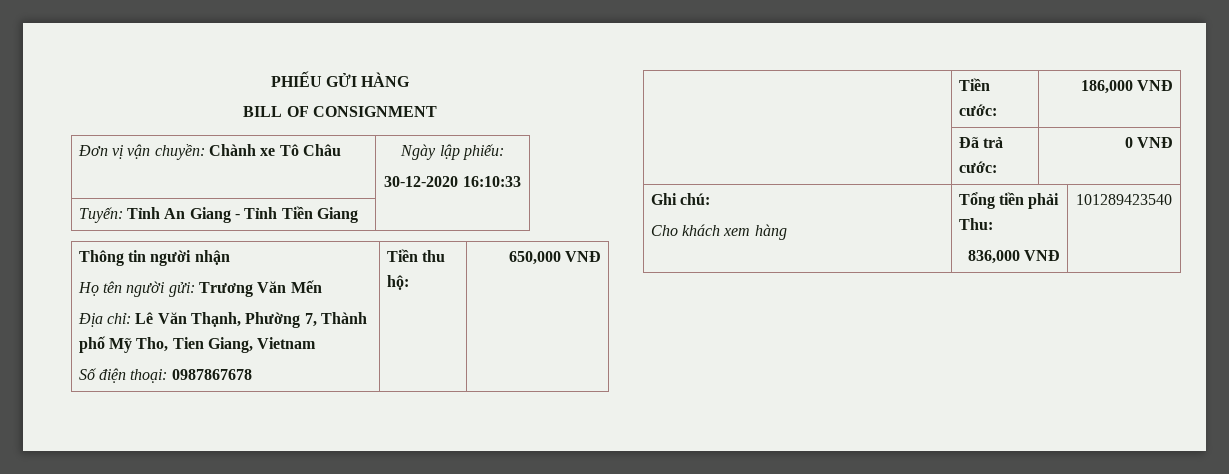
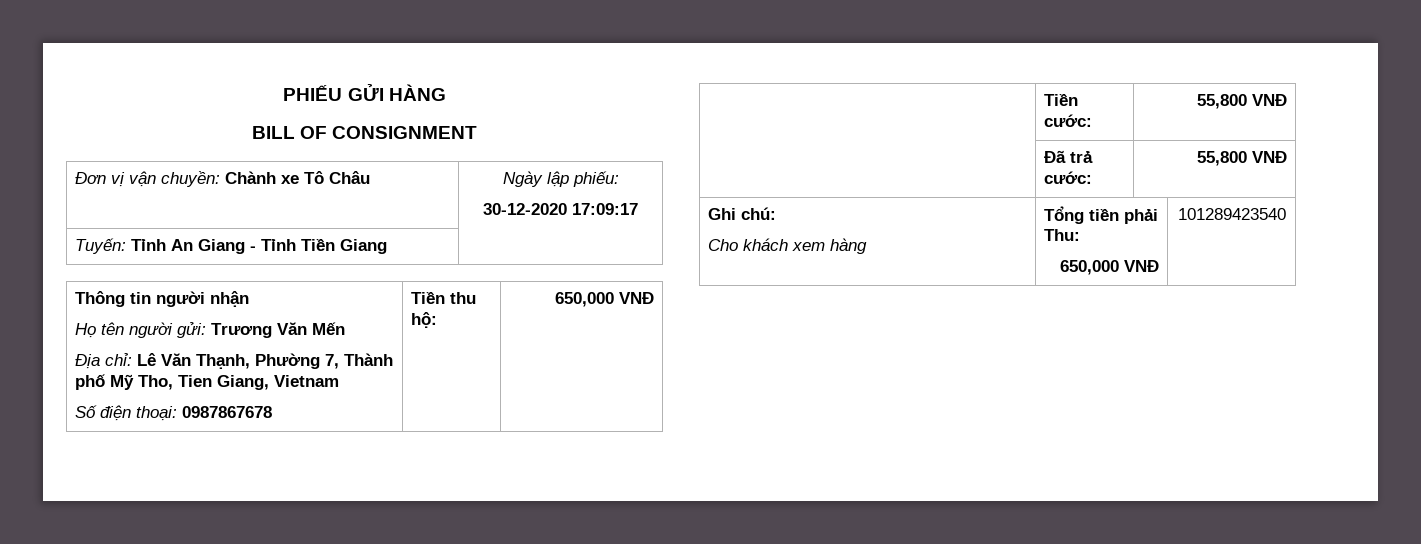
[462,176,521,187] 16:10:33 -> [572,203,638,215] 17:09:17
[1081,80,1134,94] 186,000 -> [1196,94,1247,109] 55,800
[1125,137,1134,148] 0 -> [1196,151,1247,166] 55,800
[968,250,1021,264] 836,000 -> [1059,260,1119,275] 650,000

